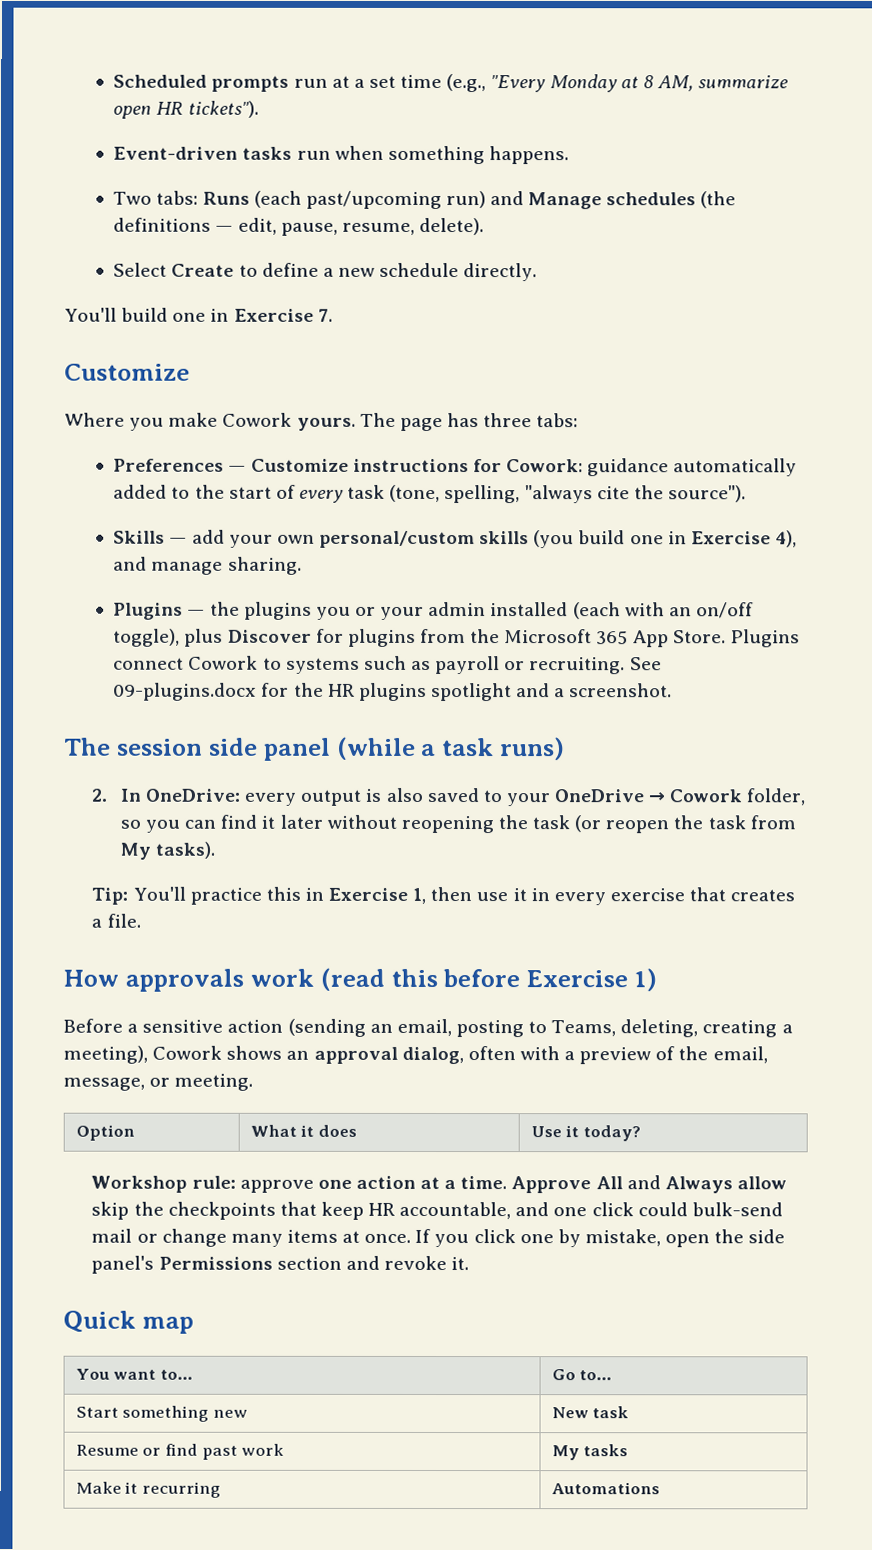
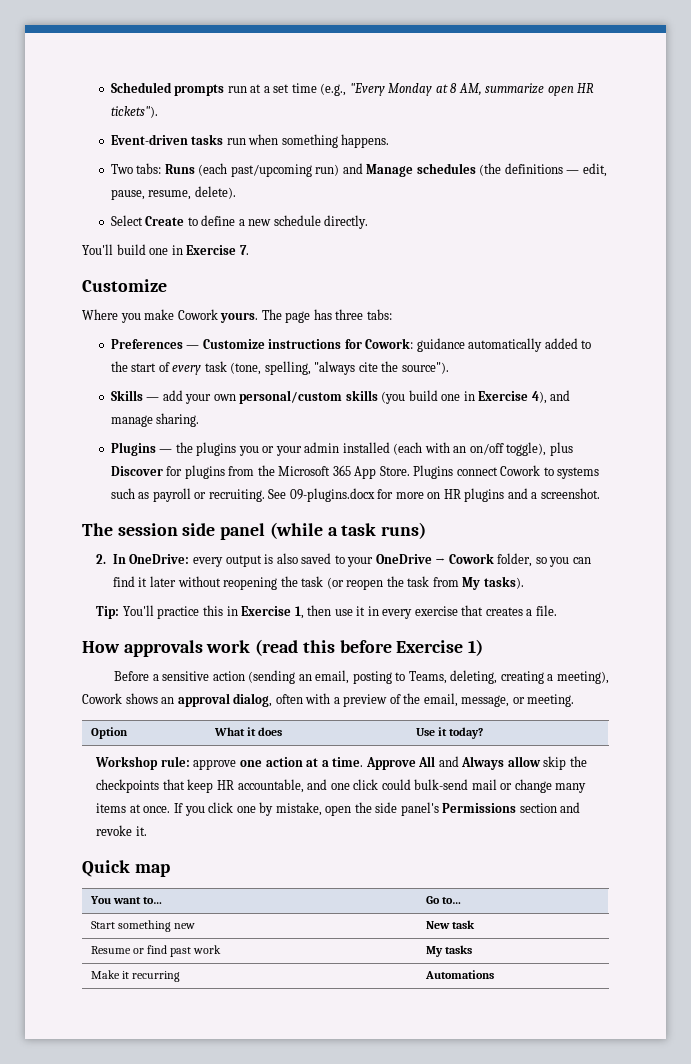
[293,682,324,697] the -> [395,492,441,499] more on
[430,682,512,702] spotlight -> (505, 495) none

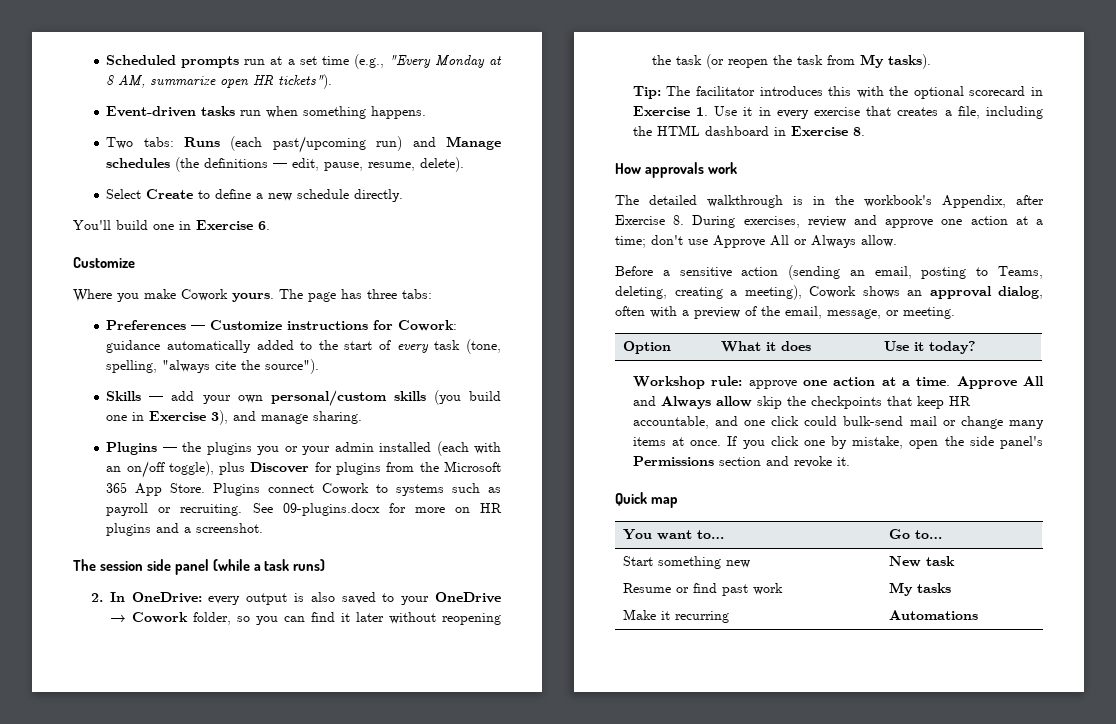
[239,245,249,255] 7. -> [258,221,270,230] 6.
[531,391,547,404] 4), -> [211,410,229,425] 3),
[122,605,353,619] You'll practice this in Exercise 1, then use -> [666,86,1043,99] [632,106,738,116] The facilitator introduces this with the optional scorecard in Exercise 1. Use
[535,605,557,616] [82,639,484,657] file. // How approvals work (read this before Exercise 1) -> [957,106,1043,119] [632,125,865,136] [615,162,737,178] [615,195,1044,208] [615,215,1043,228] [615,235,897,248] file, including the HTML dashboard in Exercise 8. // How approvals work // The detailed walkthrough is in the workbook's Appendix, after Exercise 8. During exercises, review and approve one action at a time; don't use Approve All or Always allow.

